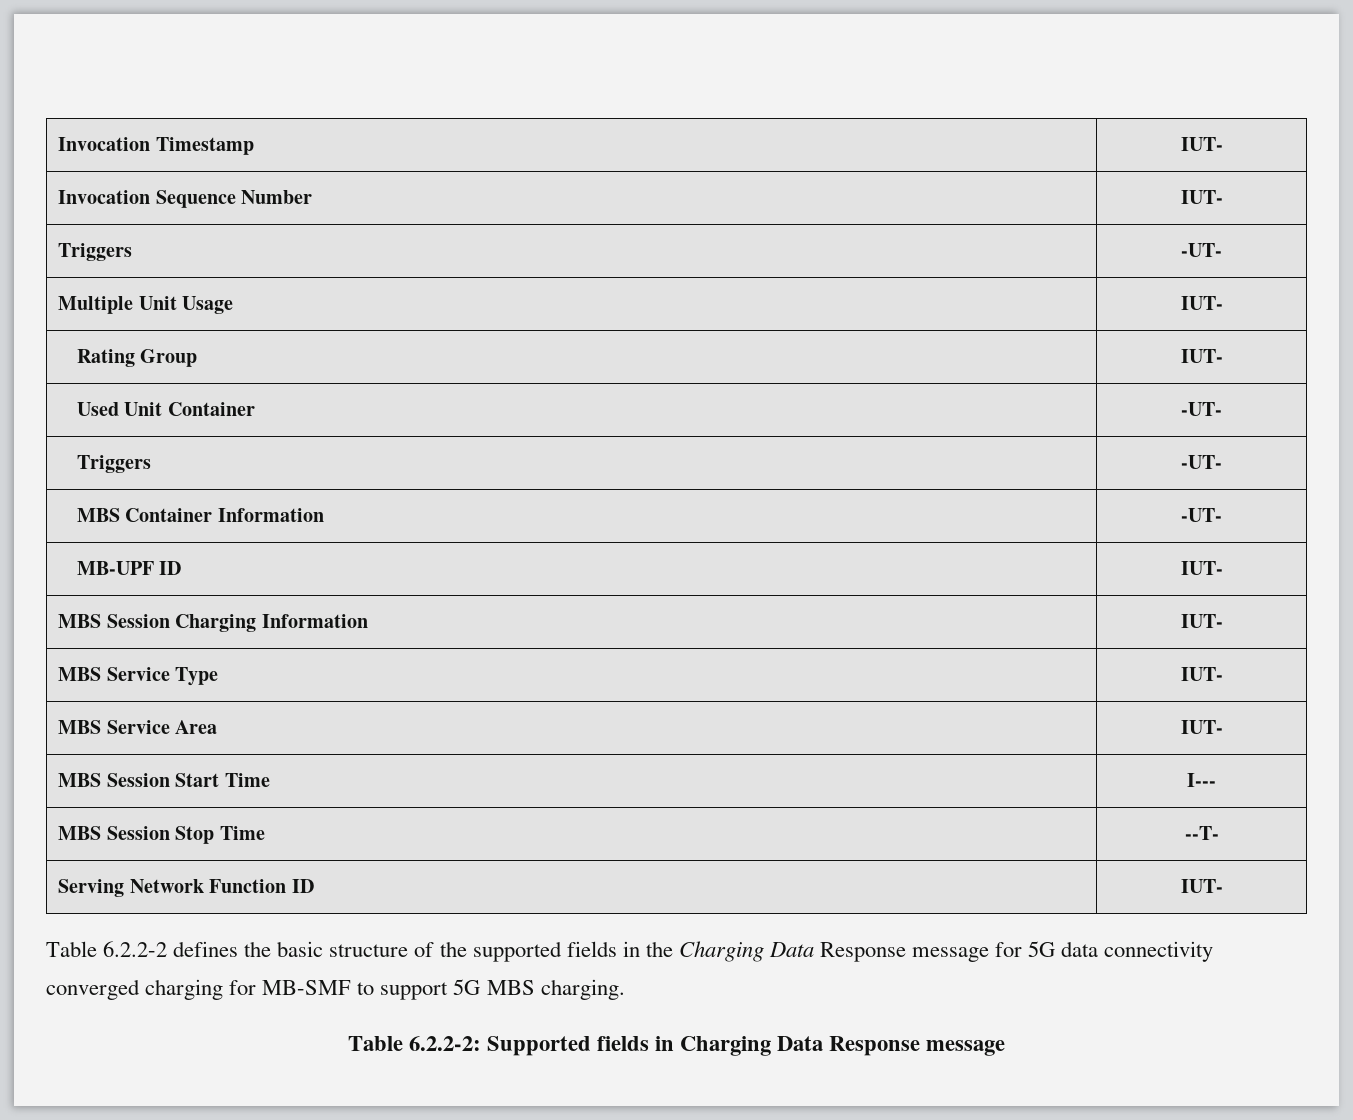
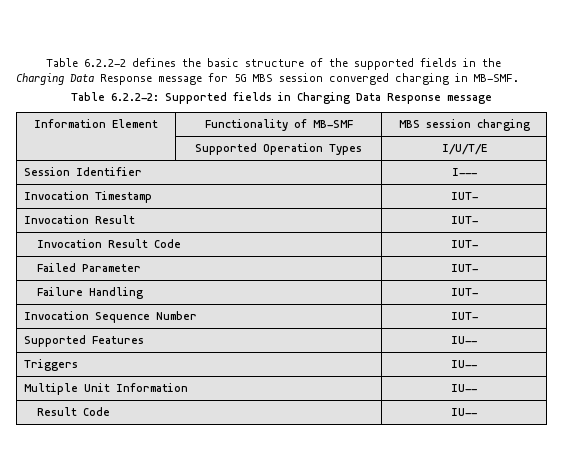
[58,137,254,155] [1180,137,1223,151] [58,190,313,208] [1180,190,1223,204] [58,243,133,261] [1181,243,1222,257] [58,296,234,314] [1180,296,1223,310] [76,349,198,367] [1180,349,1223,363] [76,402,255,416] [1181,402,1222,416] [76,455,151,473] [1181,455,1222,469] [76,508,324,522] [1181,508,1222,522] [76,561,182,575] [1180,561,1223,575] [58,614,368,632] [1180,614,1223,628] [58,667,219,686] [1180,667,1223,681] [58,720,218,734] [1180,720,1223,734] [58,773,270,787] [1187,773,1216,787] [58,826,265,844] [1184,826,1219,840] [58,879,314,897] [1180,879,1223,893] Invocation Timestamp | IUT- // Invocation Sequence Number | IUT- // Triggers | -UT- // Multiple Unit Usage | IUT- // Rating Group | IUT- // Used Unit Container | -UT- // Triggers | -UT- // MBS Container Information | -UT- // MB-UPF ID | IUT- // MBS Session Charging Information | IUT- // MBS Service Type | IUT- // MBS Service Area | IUT- // MBS Session Start Time | I--- // MBS Session Stop Time | --T- // Serving Network Function ID | IUT- // -> (45, 62) none
[1061,941,1214,962] [46,979,625,1000] data connectivity converged charging for MB-SMF to support 5G MBS charging. -> [253,73,519,85] MBS session converged charging in MB-SMF.
(1006, 1048) none -> [34,119,158,128] [204,119,353,131] [398,119,530,131] [195,143,363,155] [441,143,487,155] [24,167,143,176] [451,168,478,176] [24,191,153,203] [450,192,479,200] [24,215,136,224] [450,216,479,224] [36,239,181,248] [450,240,479,248] [36,263,141,272] [450,264,479,272] [36,287,143,299] [450,288,479,296] [24,311,198,323] [450,312,479,320] [24,335,145,347] [451,336,479,344] [24,359,79,371] [451,360,479,368] [24,383,189,395] [451,384,479,392] [36,407,110,416] [451,408,479,416] // Information Element | Functionality of MB-SMF | MBS session charging // | Supported Operation Types | I/U/T/E // Session Identifier | I--- // Invocation Timestamp | IUT- // Invocation Result | IUT- // Invocation Result Code | IUT- // Failed Parameter | IUT- // Failure Handling | IUT- // Invocation Sequence Number | IUT- // Supported Features | IU-- // Triggers | IU-- // Multiple Unit Information | IU-- // Result Code | IU--

